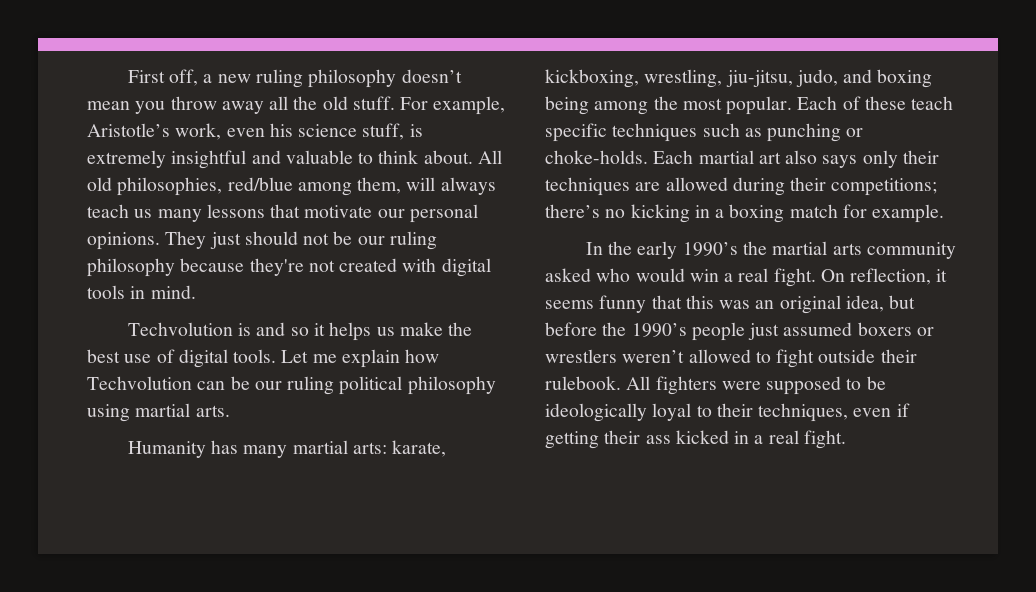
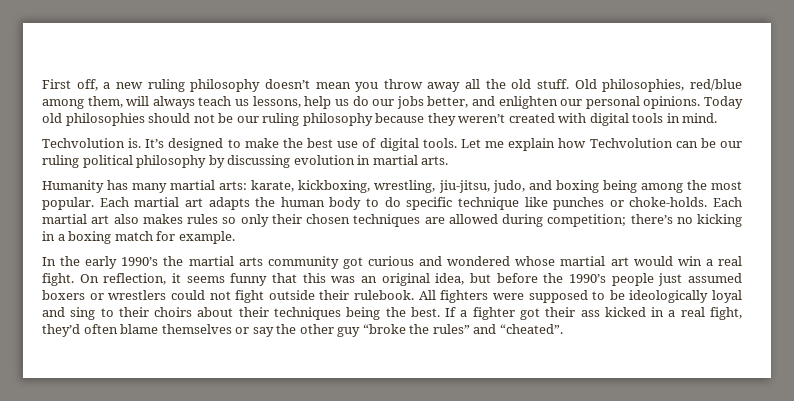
[400,96,506,115] [87,123,423,140] [87,150,502,169] [87,177,112,191] For example, Aristotle’s work, even his science stuff, is extremely insightful and valuable to think about. All old -> [574,79,597,89] Old
[157,204,478,223] [87,231,241,250] many lessons that motivate our personal opinions. They just -> [252,96,743,109] [42,113,145,126] lessons, help us do our jobs better, and enlighten our personal opinions. Today old philosophies
[249,258,335,276] they're not -> [427,113,506,126] they weren’t
[238,322,395,341] is and so it helps us -> [128,138,241,151] is. It’s designed to
[87,404,130,422] using -> [208,155,371,168] by discussing evolution in
[842,96,954,110] [545,123,842,142] of these teach specific techniques such as punching -> [134,197,605,210] martial art adapts the human body to do specific technique like punches
[822,155,858,168] says -> [142,214,237,224] makes rules so
(939, 157) none -> [306,214,350,224] chosen
[790,177,938,196] their competitions; -> [547,214,627,227] competition;
[545,268,631,282] asked who -> [342,256,629,269] got curious and wondered whose martial art
[622,349,771,363] weren’t allowed to -> [170,290,231,300] could not
[696,403,910,422] [545,431,599,449] to their techniques, even if getting -> [42,307,540,320] and sing to their choirs about their techniques being the best. If a fighter got
[803,430,846,449] fight. -> [710,307,743,320] [42,324,563,337] fight, they’d often blame themselves or say the other guy “broke the rules” and “cheated”.

